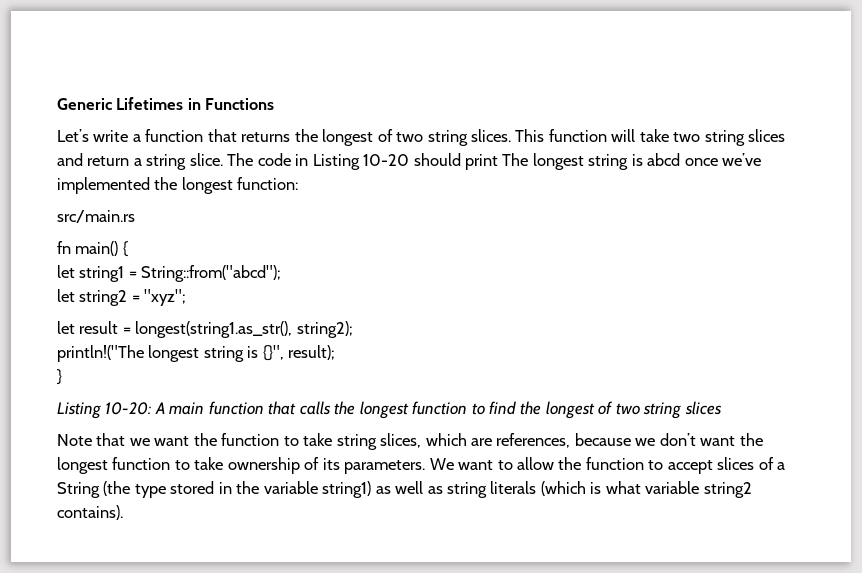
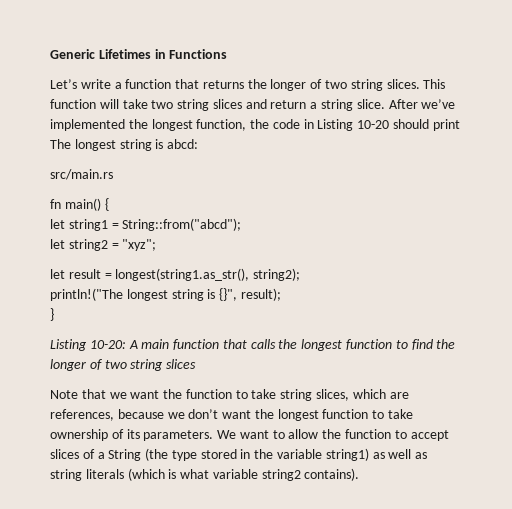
[322,129,374,146] longest -> [270,79,307,91] longer
[227,153,254,166] The -> [388,99,456,109] [50,119,270,131] After we’ve implemented the longest function, the
[647,153,762,166] [57,177,299,194] abcd once we’ve implemented the longest function: -> [167,139,199,149] abcd:
[545,401,595,419] longest -> [50,359,86,371] longer

